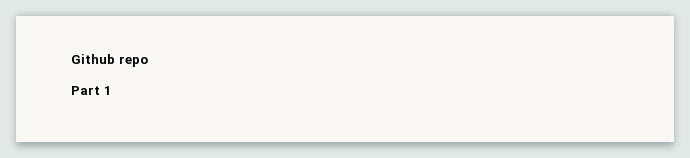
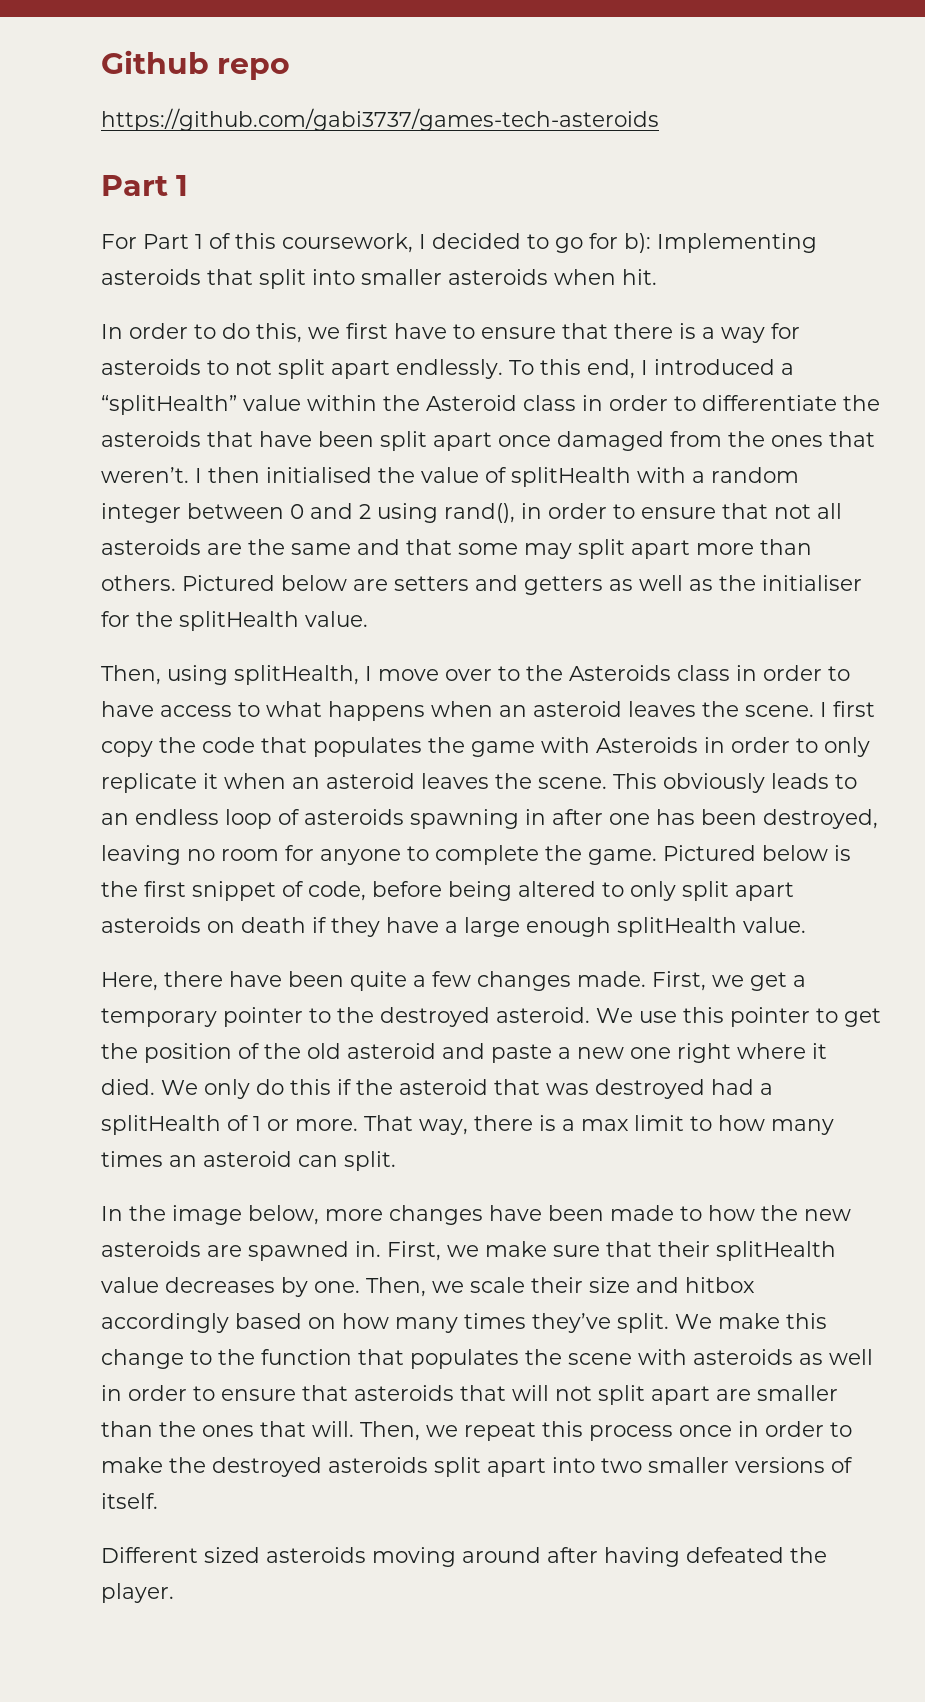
[71,86,111,95] // Part 1 -> [101,108,659,131] [101,175,189,196] [101,233,817,253] [101,269,657,289] [101,323,800,343] [101,359,794,379] [101,395,880,415] [101,431,875,451] [101,467,799,487] [101,503,842,523] [101,539,812,559] [101,575,862,595] [101,611,368,631] [101,665,850,685] [101,701,875,721] [101,737,870,757] [101,773,857,793] [101,809,878,829] [101,845,851,865] [101,881,794,901] [101,917,806,937] [101,971,806,991] [101,1007,881,1027] [101,1043,827,1063] [101,1079,773,1099] [101,1115,834,1135] [101,1151,396,1171] [101,1205,851,1225] [101,1241,836,1261] [101,1277,755,1297] [101,1313,827,1333] [101,1349,873,1369] [101,1385,838,1405] [101,1421,852,1441] [101,1457,853,1477] [101,1493,158,1509] [101,1547,827,1567] [101,1583,174,1603] // https://github.com/gabi3737/games-tech-asteroids // Part 1 // For Part 1 of this coursework, I decided to go for b): Implementing asteroids that split into smaller asteroids when hit. // In order to do this, we first have to ensure that there is a way for asteroids to not split apart endlessly. To this end, I introduced a “splitHealth” value within the Asteroid class in order to differentiate the asteroids that have been split apart once damaged from the ones that weren’t. I then initialised the value of splitHealth with a random integer between 0 and 2 using rand(), in order to ensure that not all asteroids are the same and that some may split apart more than others. Pictured below are setters and getters as well as the initialiser for the splitHealth value. // Then, using splitHealth, I move over to the Asteroids class in order to have access to what happens when an asteroid leaves the scene. I first copy the code that populates the game with Asteroids in order to only replicate it when an asteroid leaves the scene. This obviously leads to an endless loop of asteroids spawning in after one has been destroyed, leaving no room for anyone to complete the game. Pictured below is the first snippet of code, before being altered to only split apart asteroids on death if they have a large enough splitHealth value. // Here, there have been quite a few changes made. First, we get a temporary pointer to the destroyed asteroid. We use this pointer to get the position of the old asteroid and paste a new one right where it died. We only do this if the asteroid that was destroyed had a splitHealth of 1 or more. That way, there is a max limit to how many times an asteroid can split. // In the image below, more changes have been made to how the new asteroids are spawned in. First, we make sure that their splitHealth value decreases by one. Then, we scale their size and hitbox accordingly based on how many times they’ve split. We make this change to the function that populates the scene with asteroids as well in order to ensure that asteroids that will not split apart are smaller than the ones that will. Then, we repeat this process once in order to make the destroyed asteroids split apart into two smaller versions of itself. // Different sized asteroids moving around after having defeated the player.

